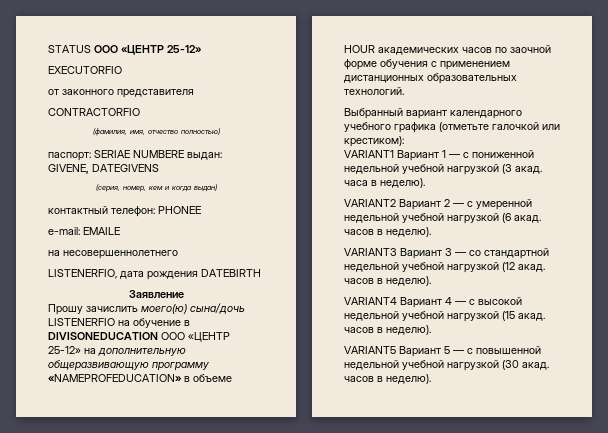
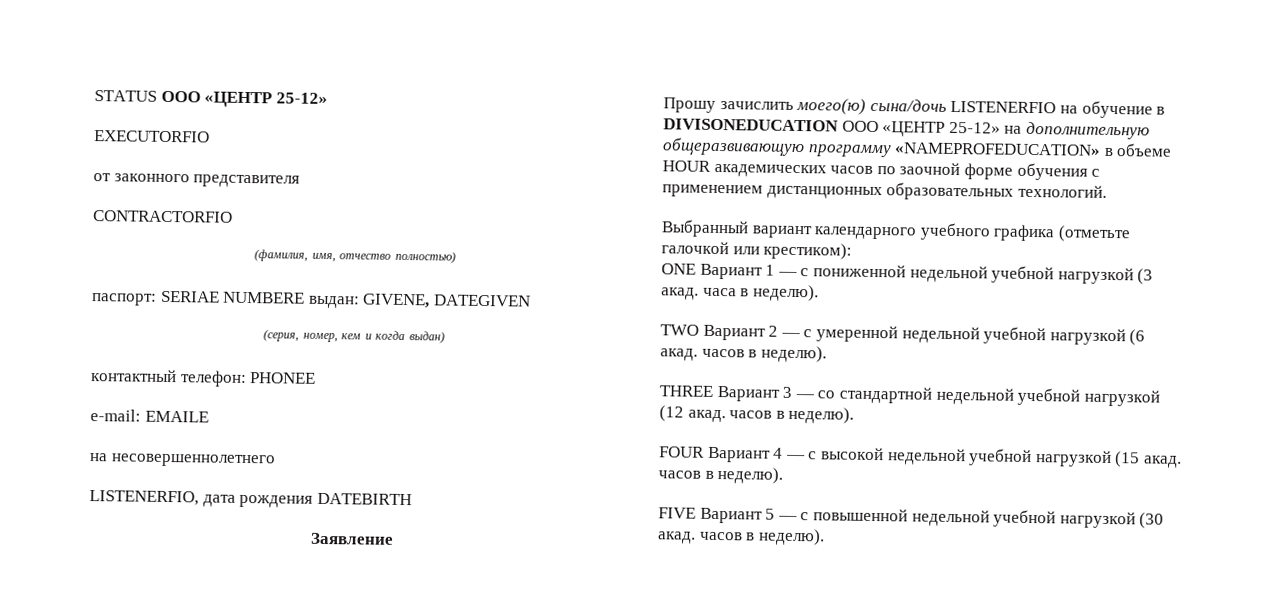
[92,164,159,172] DATEGIVENS -> [432,294,531,307] DATEGIVEN
[344,150,394,158] VARIANT1 -> [661,263,696,275] ONE
[344,199,396,207] VARIANT2 -> [660,324,699,336] TWO
[344,248,397,256] VARIANT3 -> [659,385,713,397] THREE
[344,297,397,305] VARIANT4 -> [659,446,705,458] FOUR
[344,346,396,354] VARIANT5 -> [658,507,696,519] FIVE

